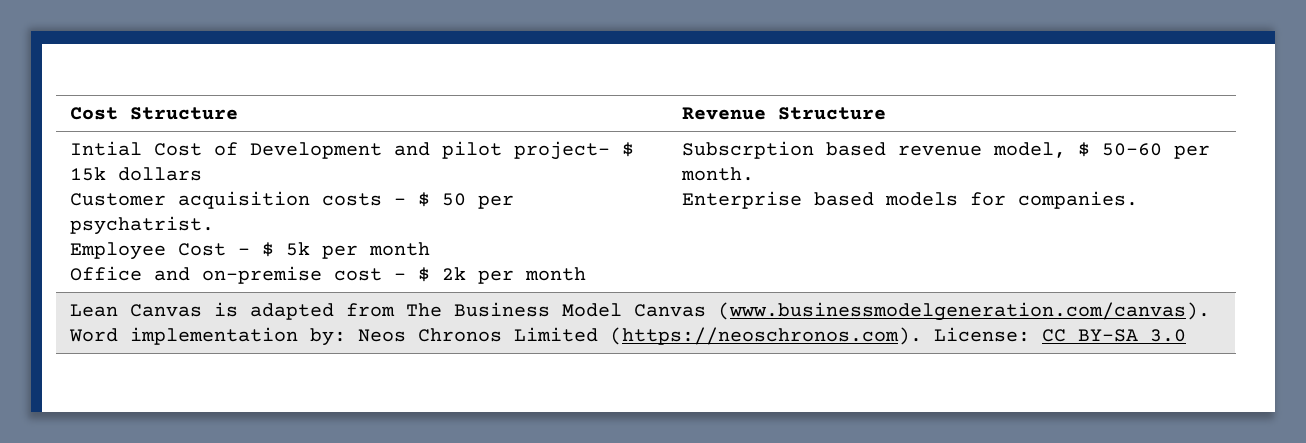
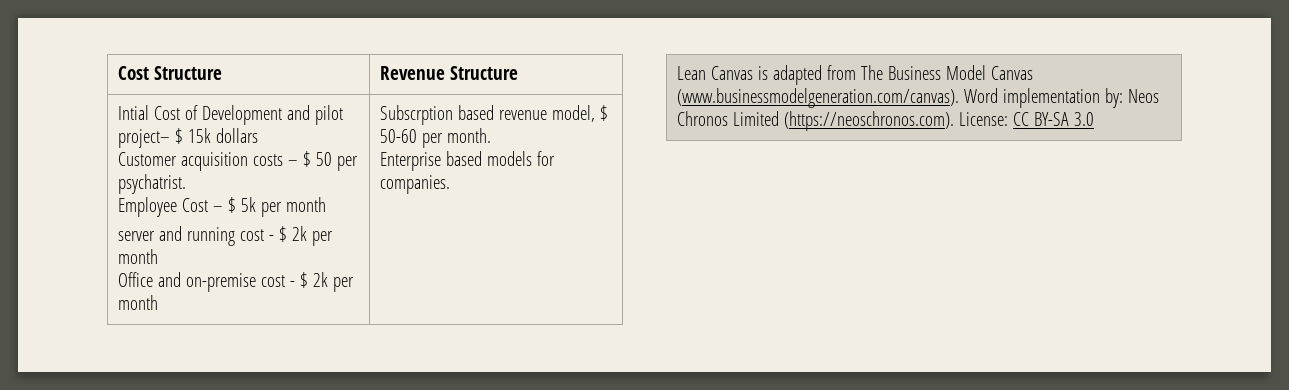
(431, 249) none -> [118,226,334,246] [118,249,159,264] // server and running cost - $ 2k per month

